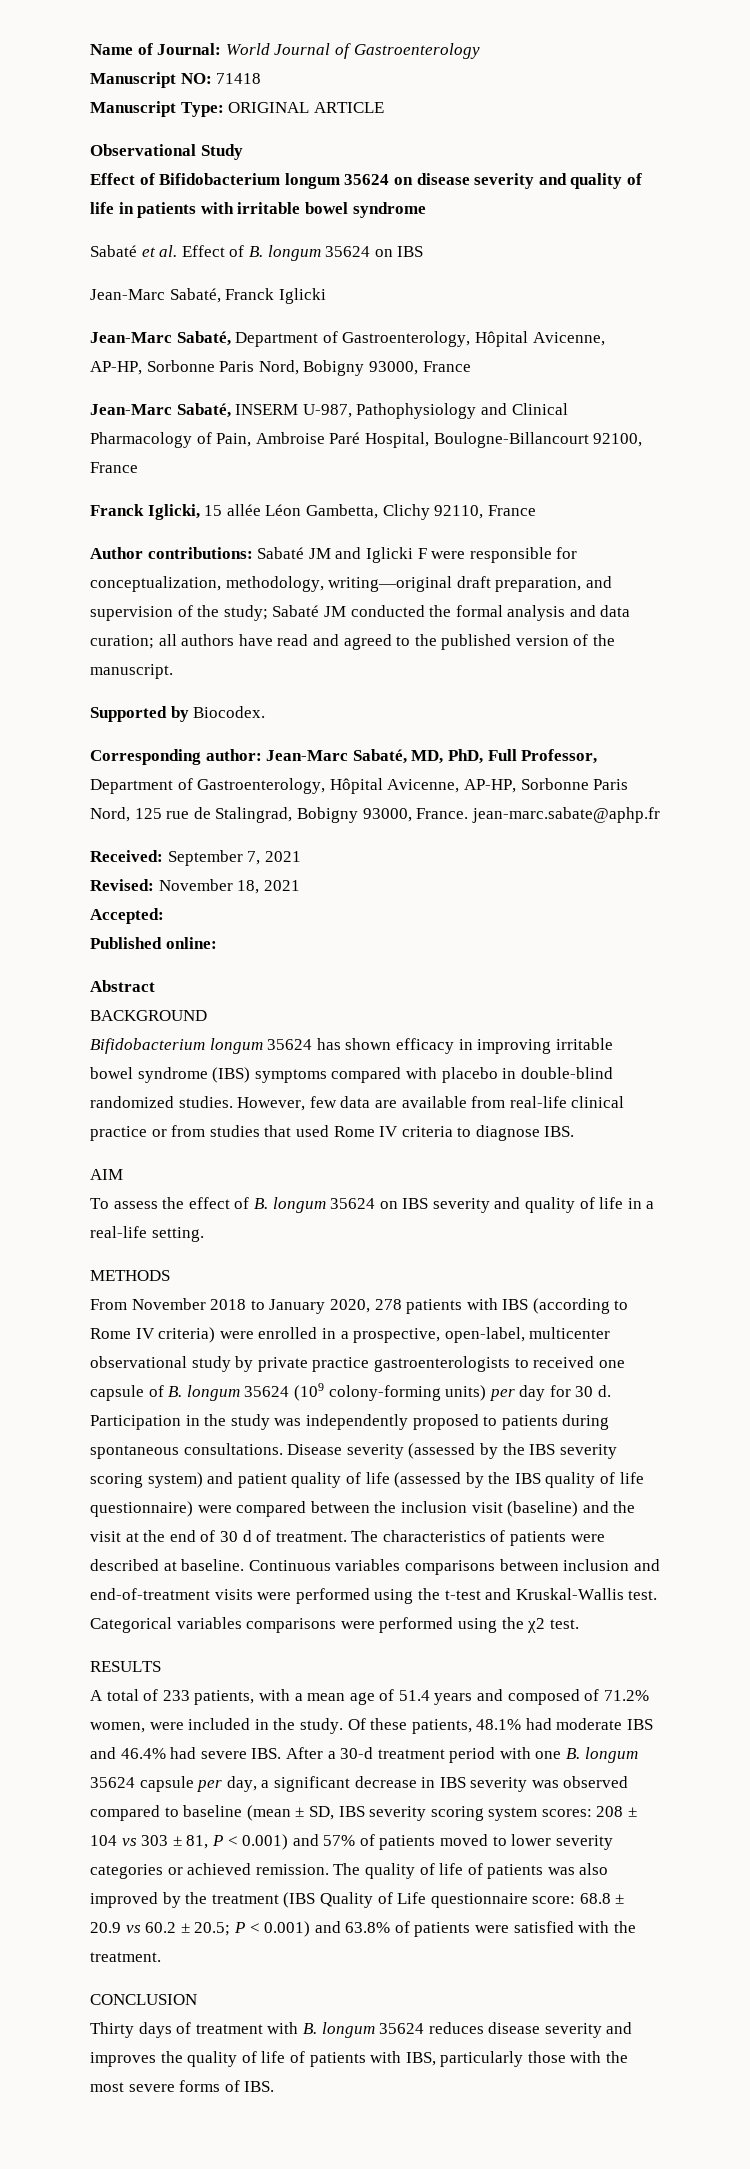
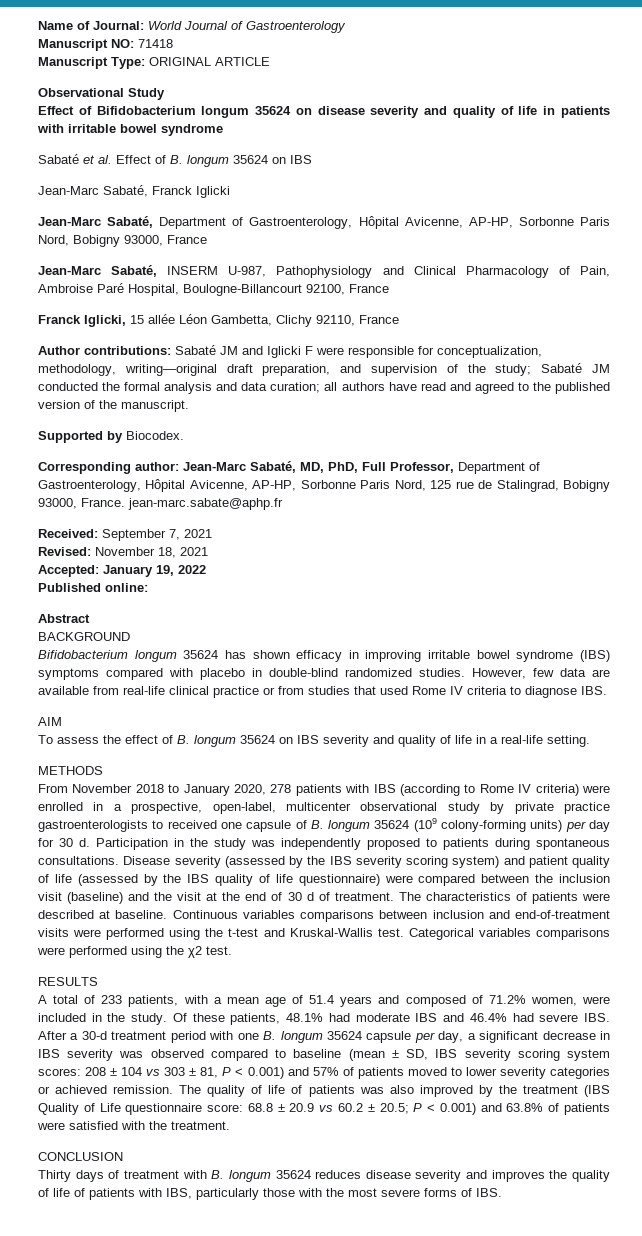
(164, 916) none -> [103,565,206,577] January 19, 2022

